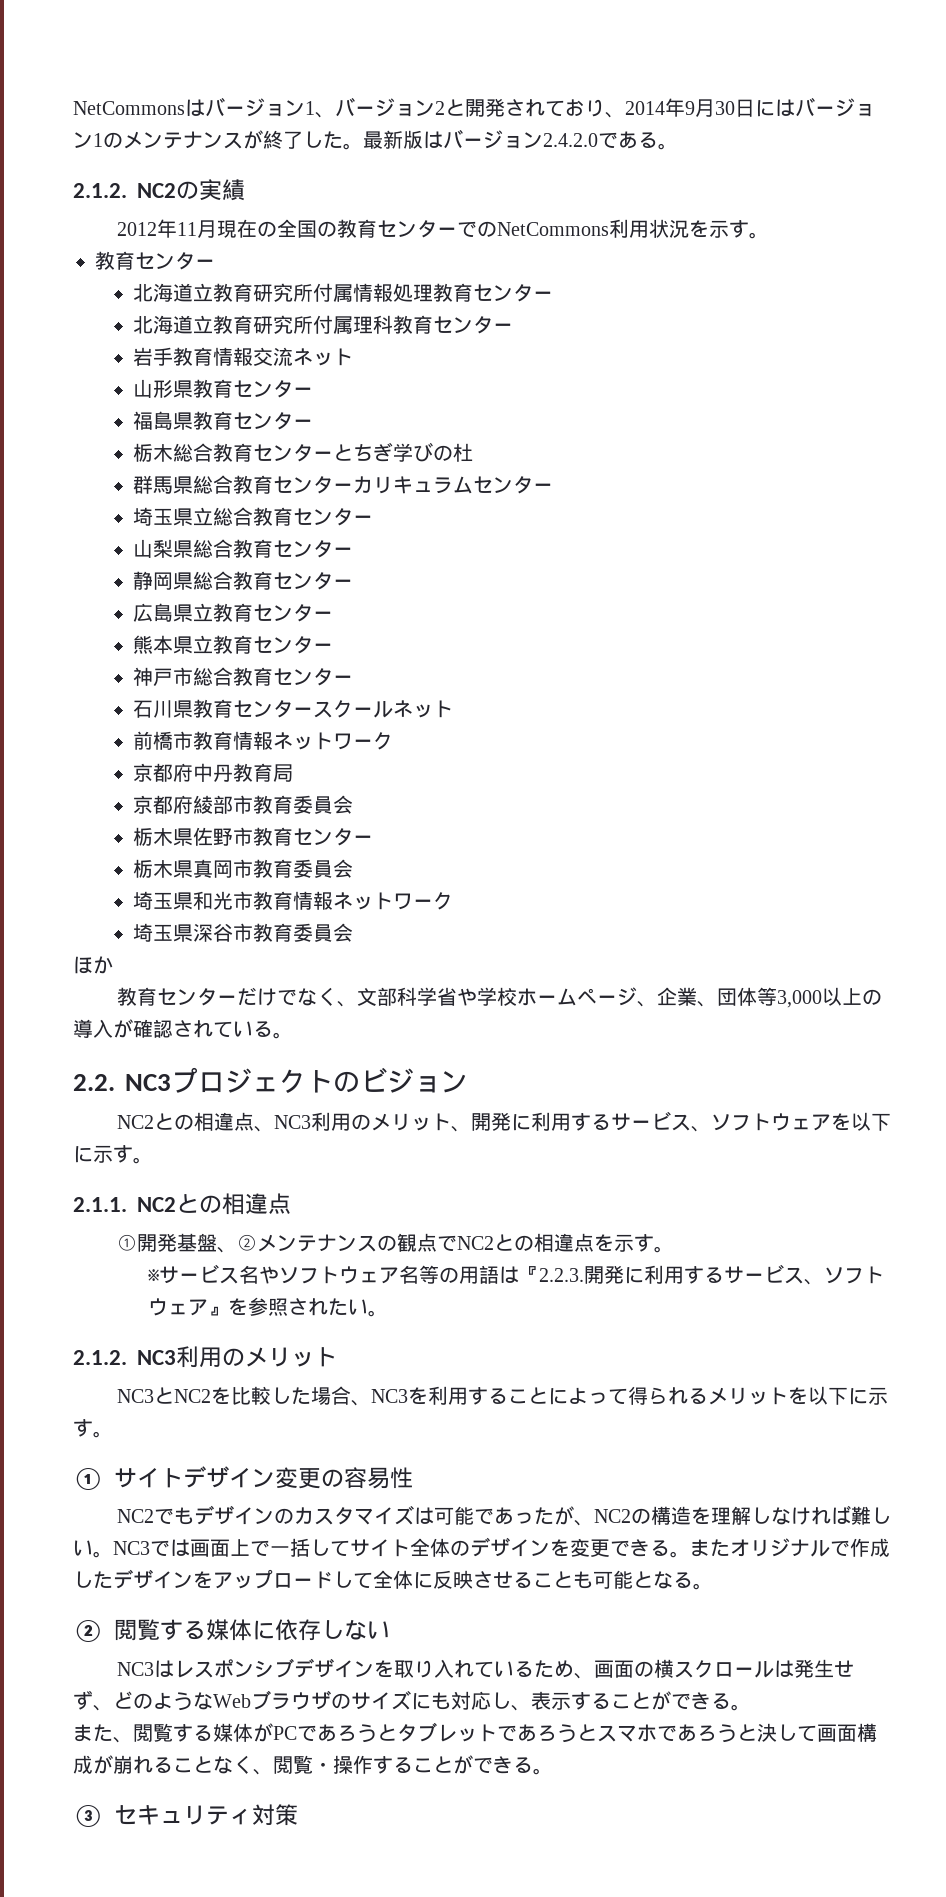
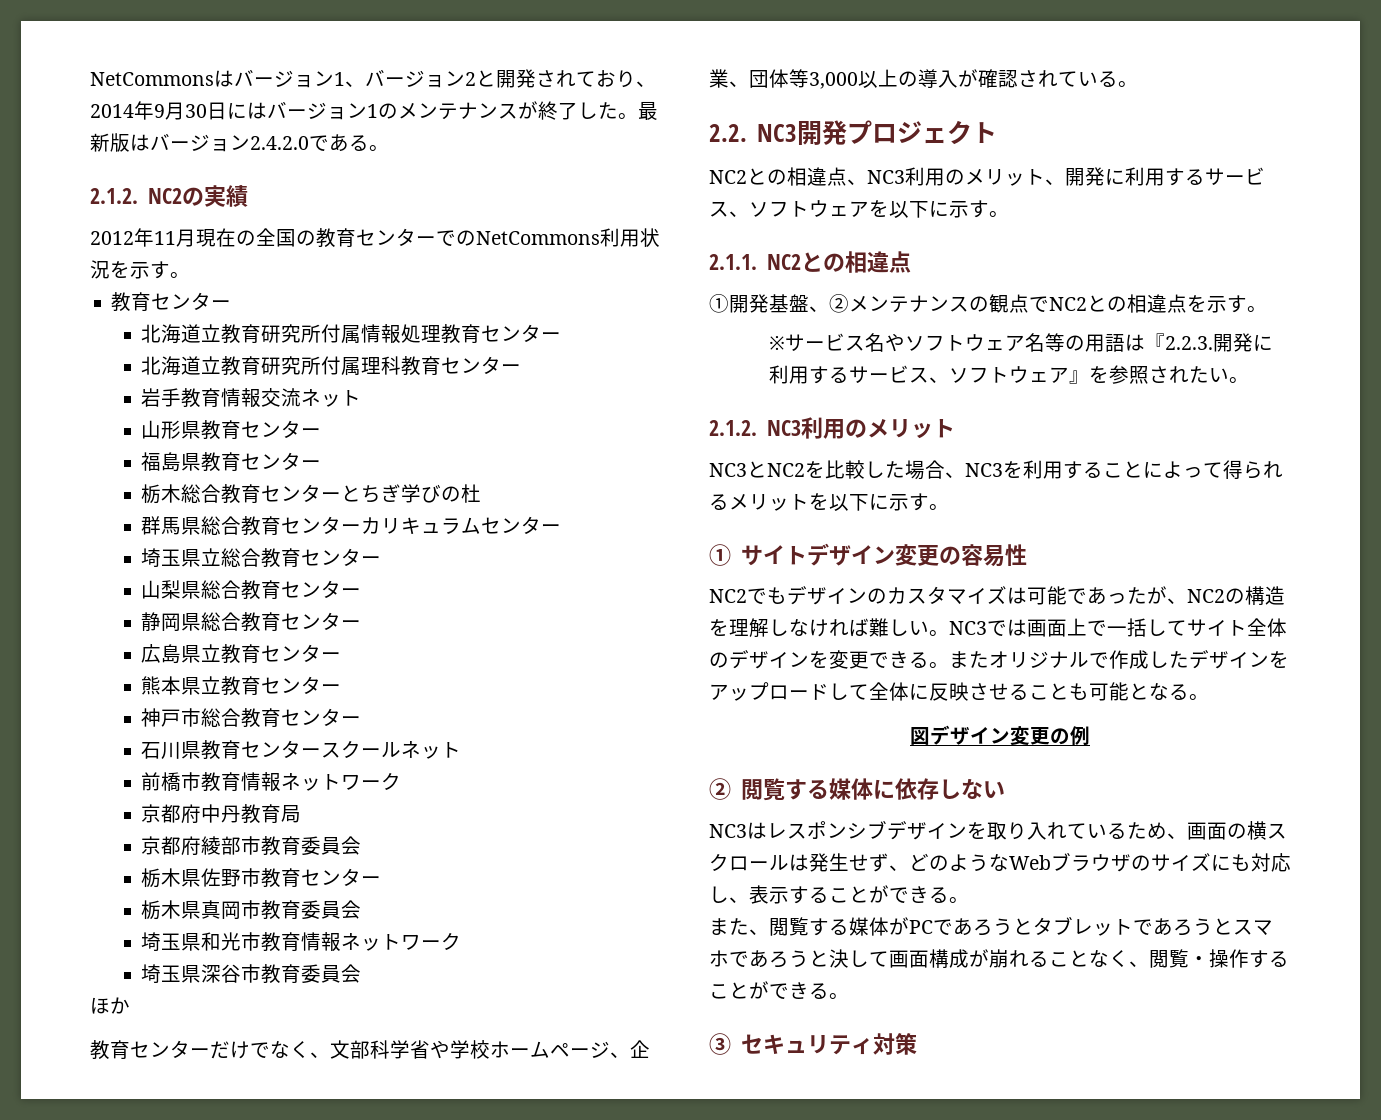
(171, 1082) none -> [796,120,847,145] 開発
[333,1067,468,1093] のビジョン -> (997, 132) none
(713, 1586) none -> [910,725,1090,746] // 図デザイン変更の例

